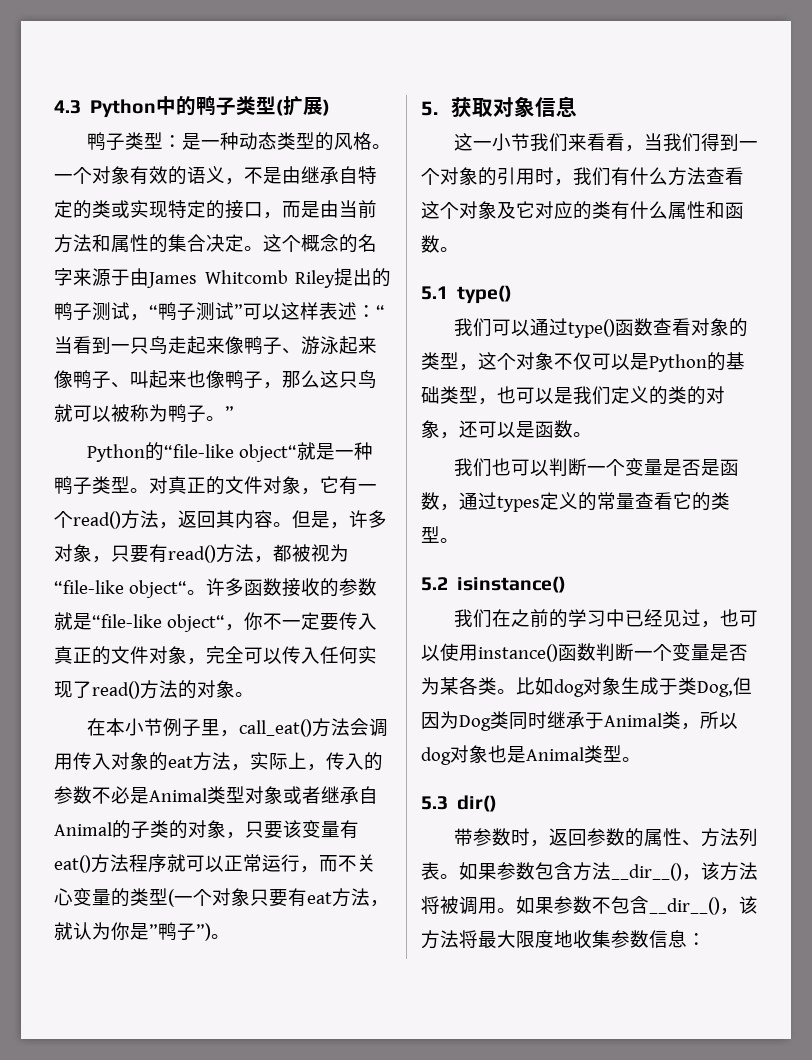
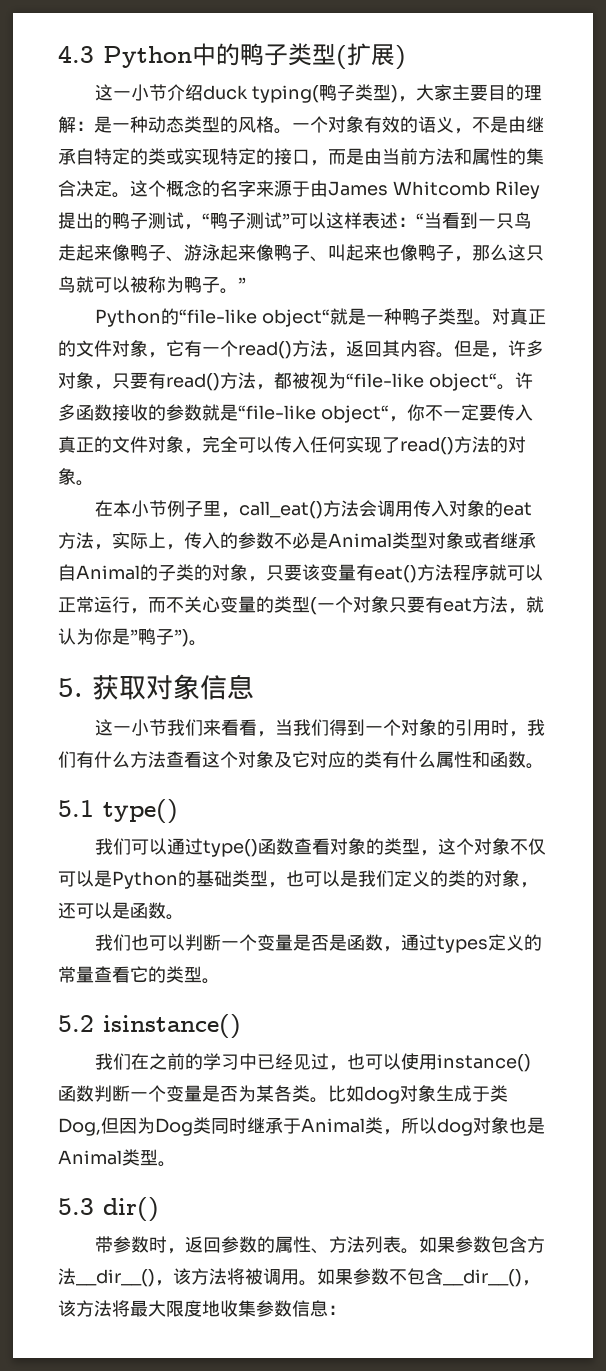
[86,132,163,151] 鸭子类型 -> [94,84,542,103] [58,116,76,133] 这一小节介绍duck typing(鸭子类型)，大家主要目的理解

